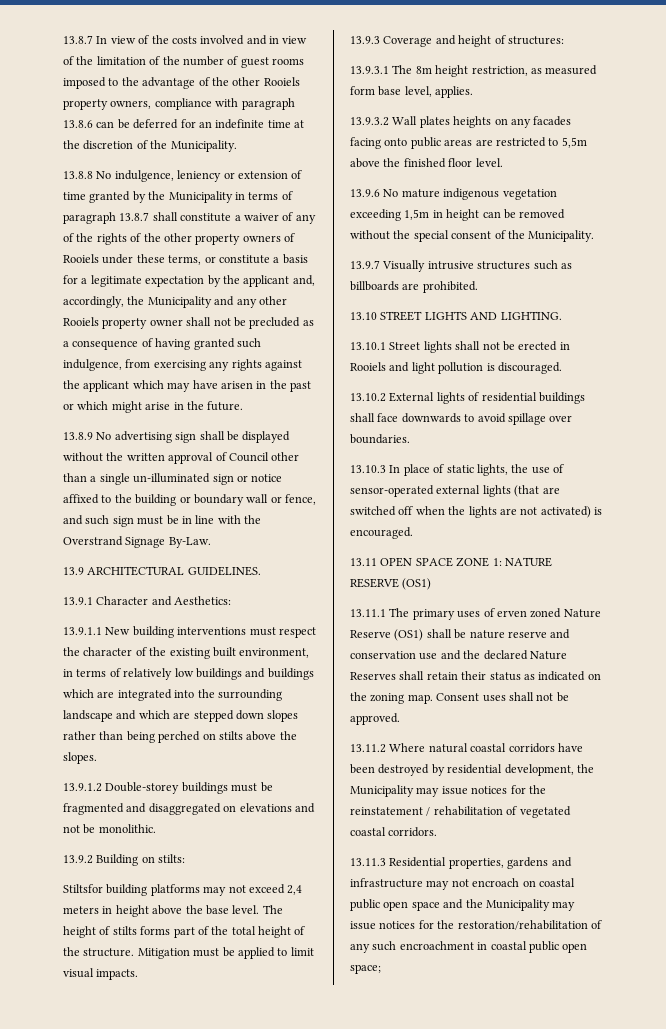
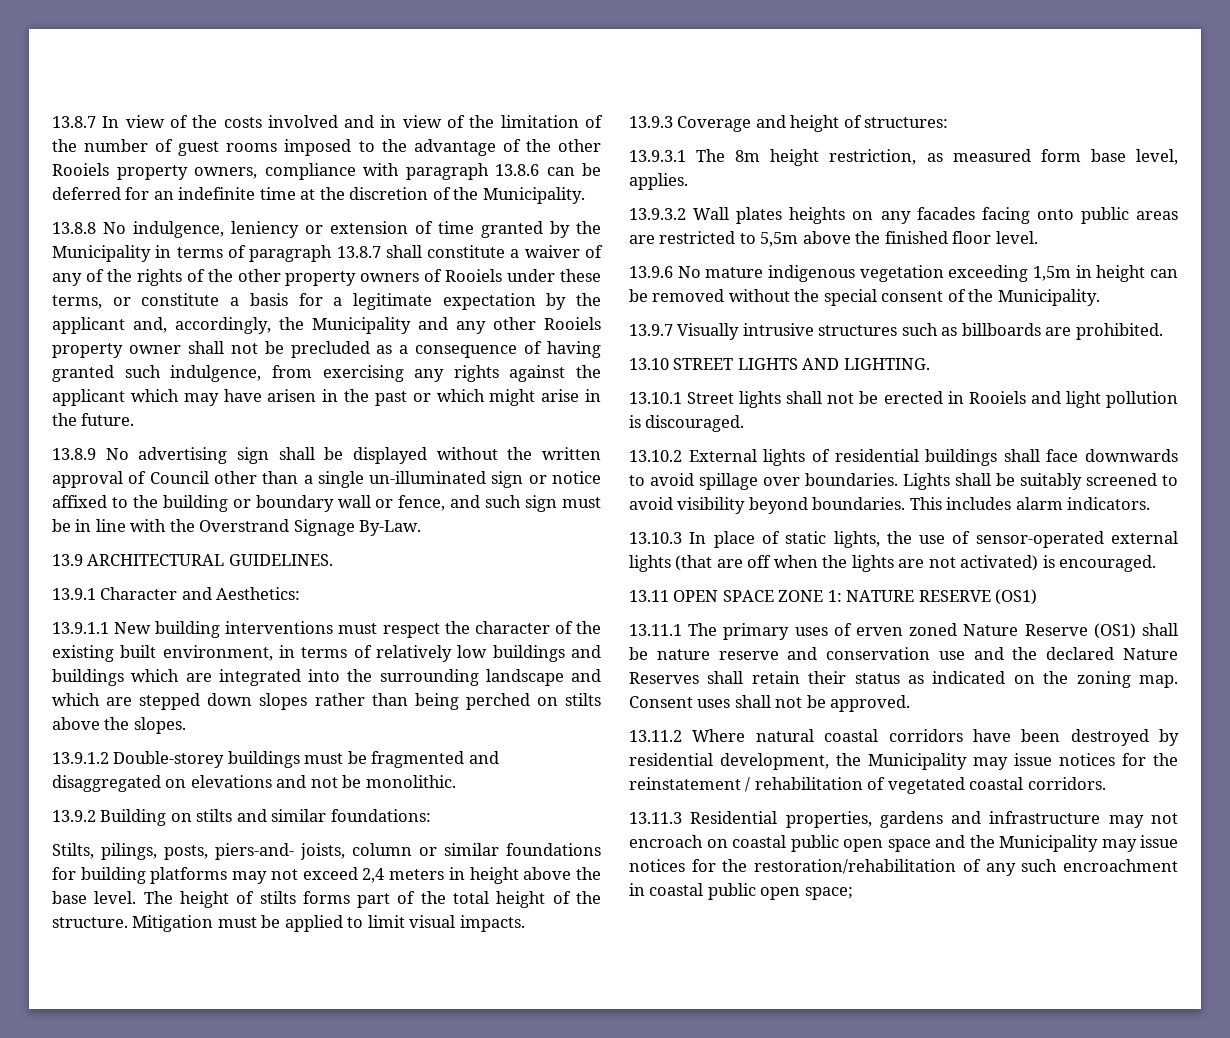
[158,854,186,863] [63,884,103,893] stilts: // Stiltsfor -> [196,809,431,822] [52,843,601,860] [52,867,76,880] stilts and similar foundations: // Stilts, pilings, posts, piers-and- joists, column or similar foundations for
(410, 439) none -> [903,473,1178,490] [629,497,1151,514] Lights shall be suitably screened to avoid visibility beyond boundaries. This includes alarm indicators.
[350,506,396,516] switched -> (743, 563) none

